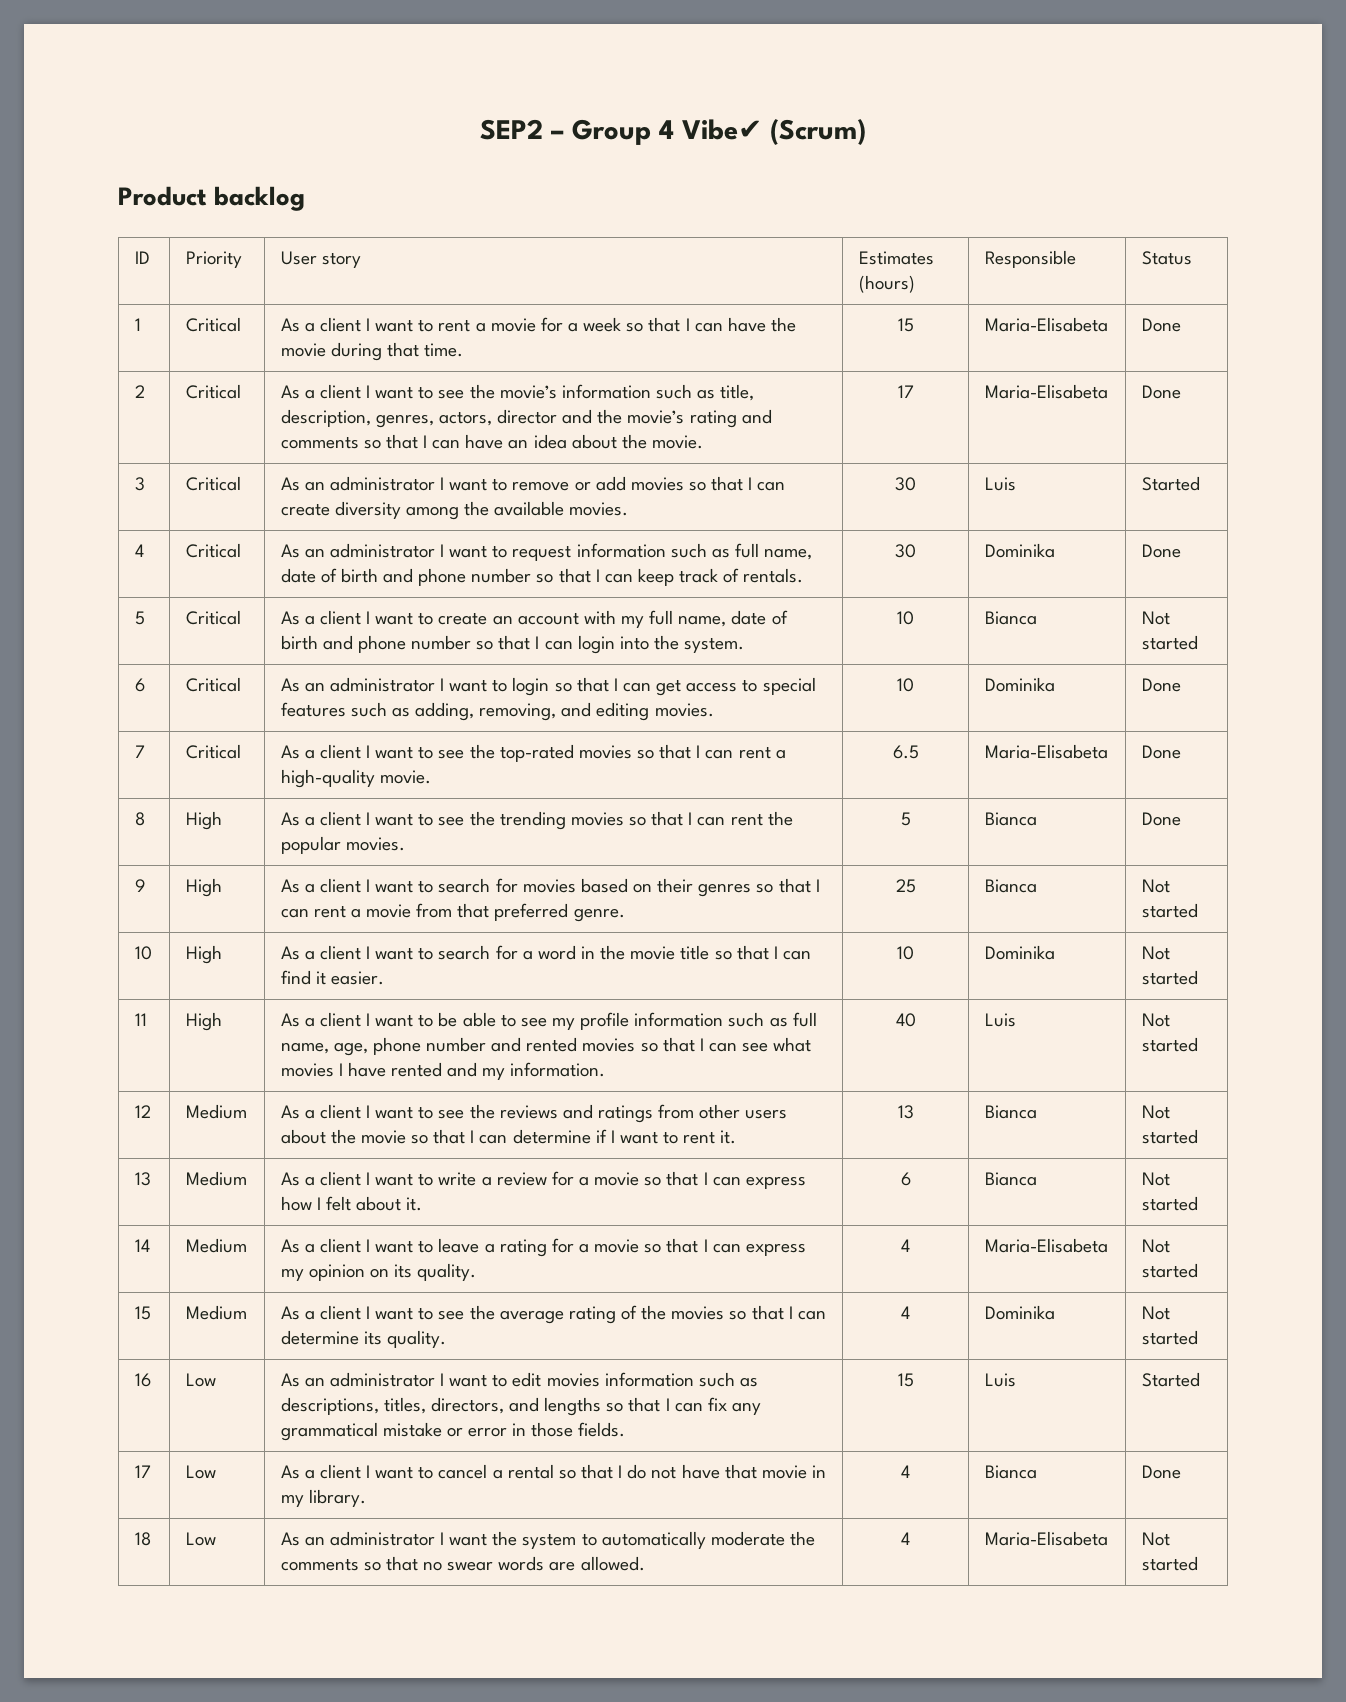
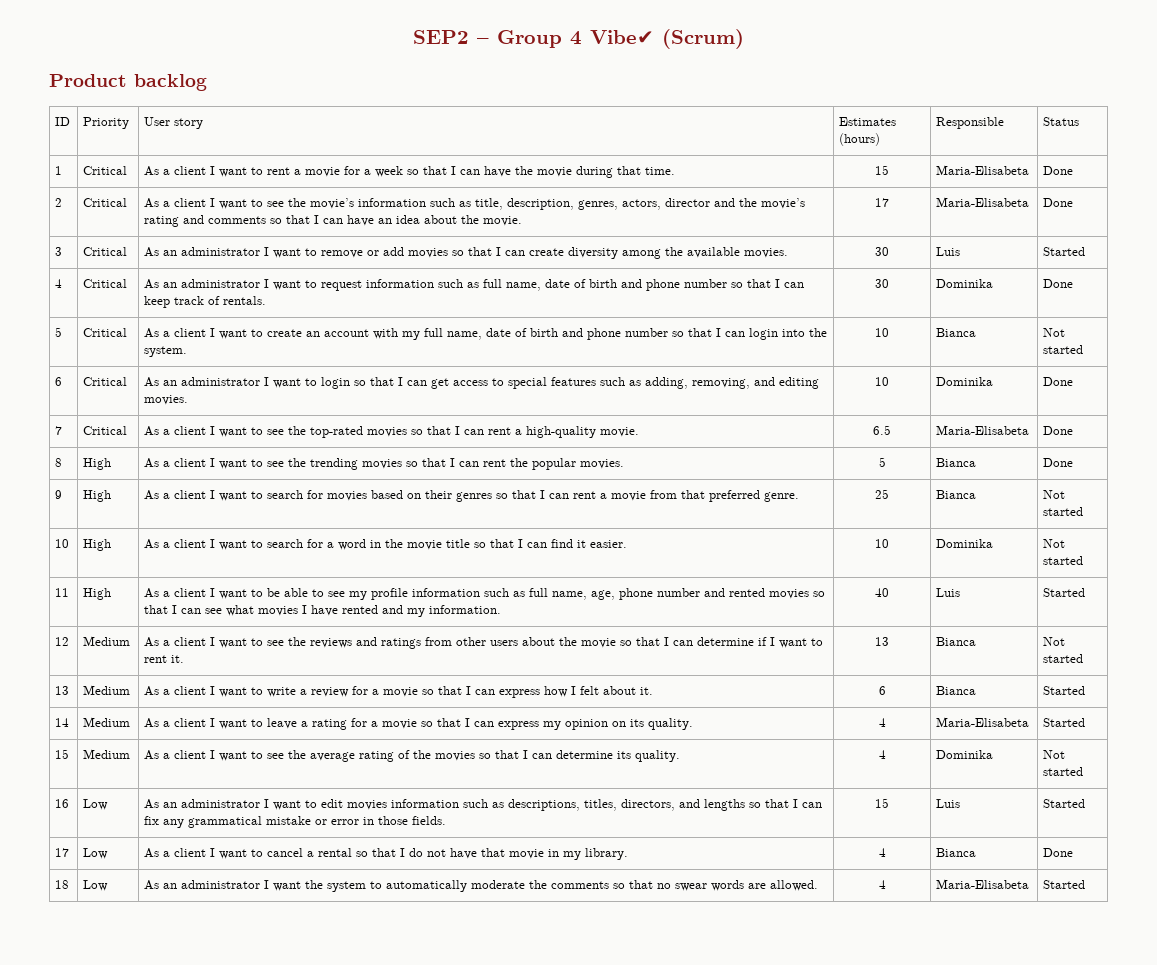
[1141,1013,1170,1027] [1141,1037,1198,1052] Not started -> [1043,588,1086,597] Started
[1141,1172,1170,1186] [1141,1196,1198,1211] Not started -> [1043,686,1086,695] Started
[1141,1239,1170,1253] [1141,1263,1198,1278] Not started -> [1043,718,1086,727] Started
[1141,1532,1170,1546] [1141,1556,1198,1571] Not started -> [1043,880,1086,889] Started

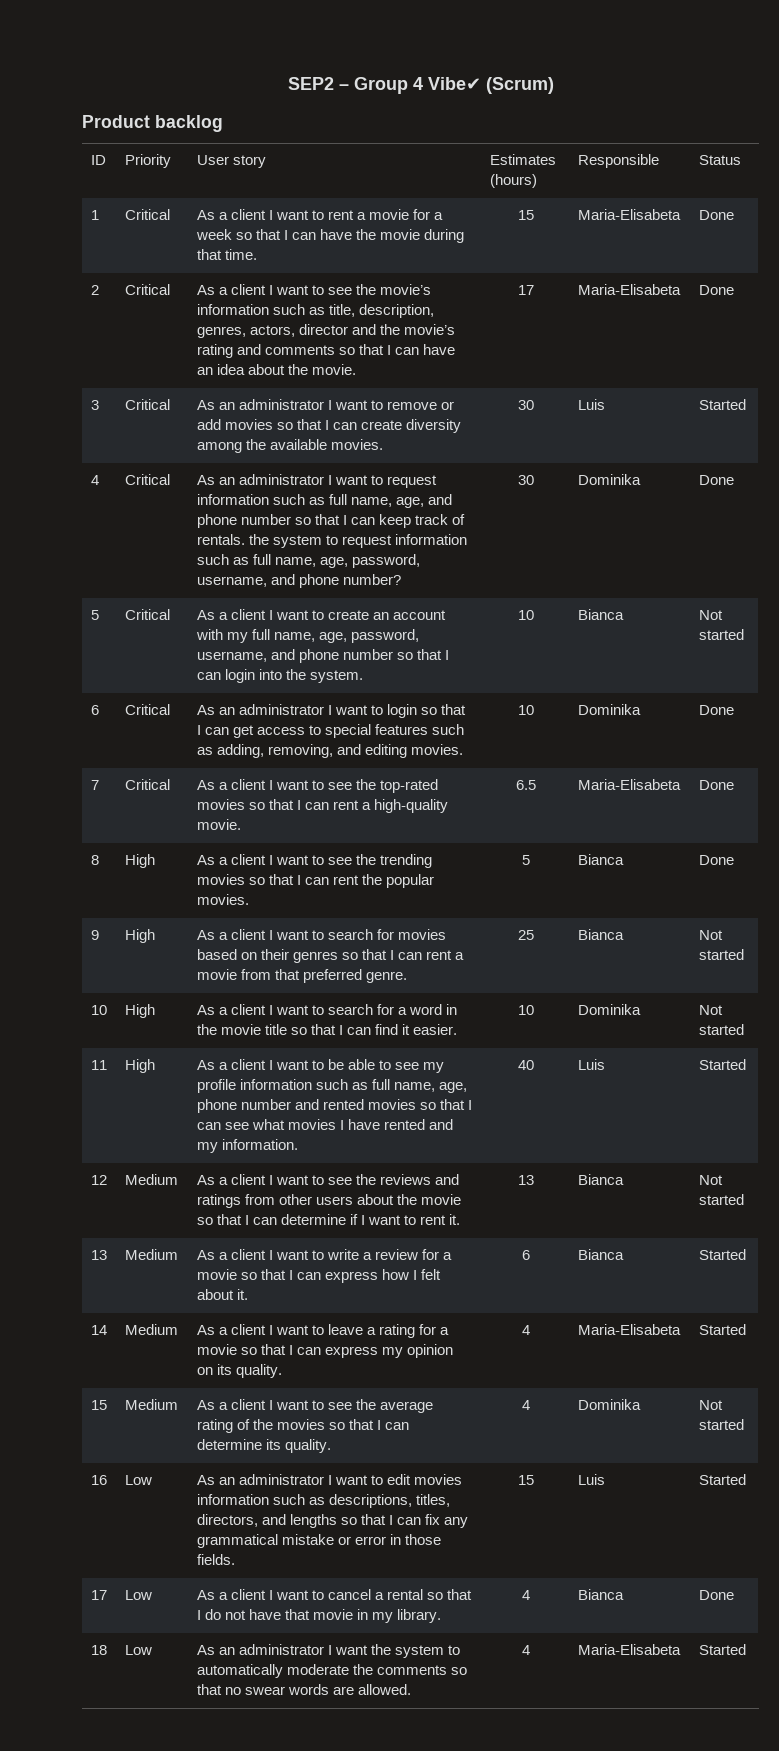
[545,279,618,288] date of birth -> [396,497,425,508] age,
(267, 300) none -> [248,534,468,548] [196,554,421,568] [196,574,402,588] the system to request information such as full name, age, password, username, and phone number?
[486,328,559,337] date of birth -> [319,629,420,643] [196,651,267,662] age, password, username,

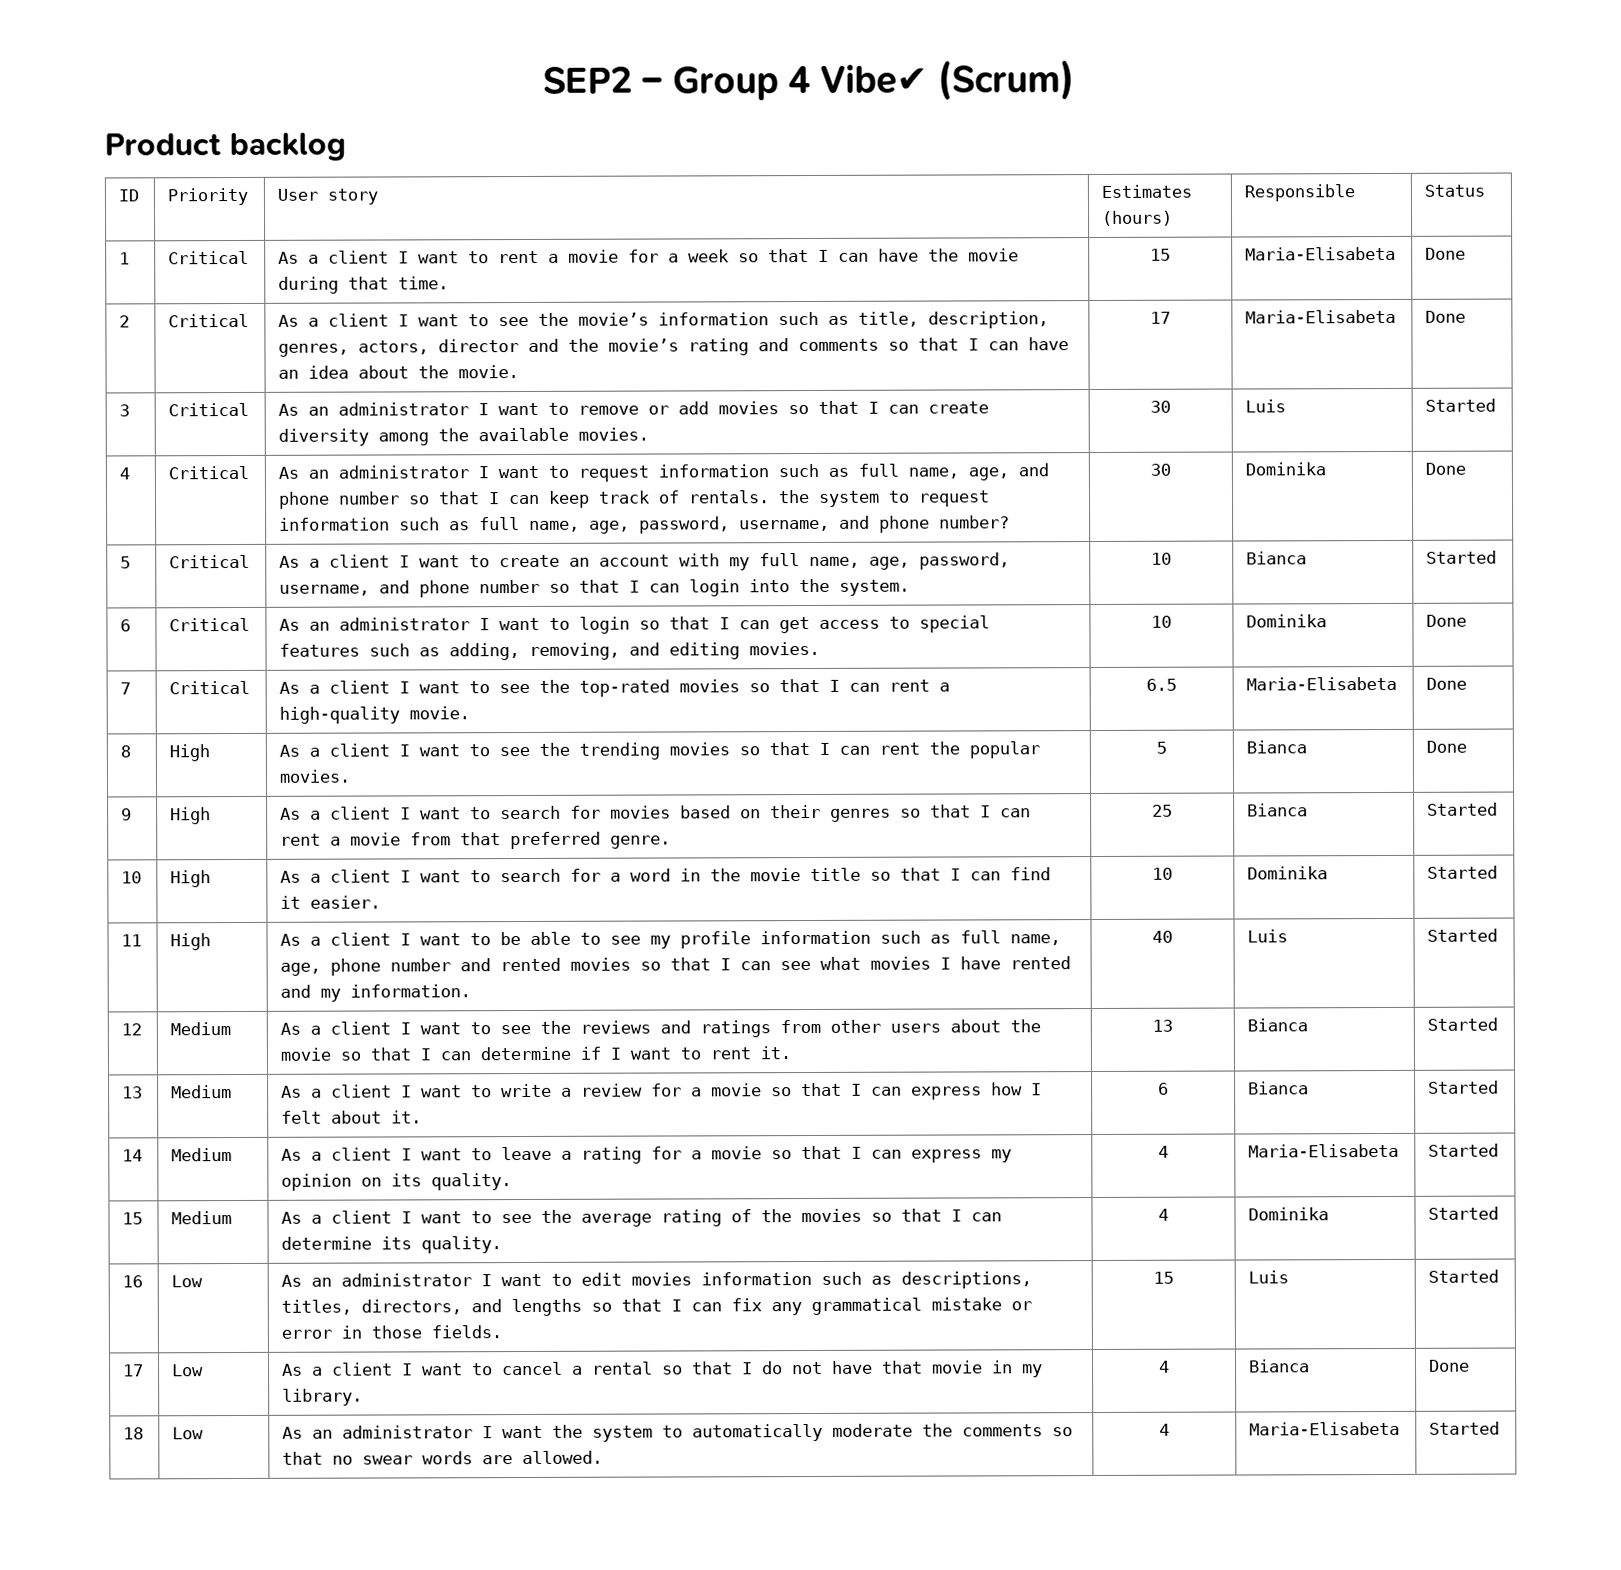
[698,610,723,620] [698,629,744,640] Not started -> [1426,550,1498,564] Started
[698,930,723,940] [698,949,744,960] Not started -> [1427,802,1499,816] Started
[698,1005,723,1015] [698,1024,744,1035] Not started -> [1427,865,1499,879] Started
[698,1175,723,1185] [698,1194,744,1205] Not started -> [1427,1017,1499,1031] Started
[698,1400,723,1410] [698,1419,744,1430] Not started -> [1428,1206,1500,1220] Started

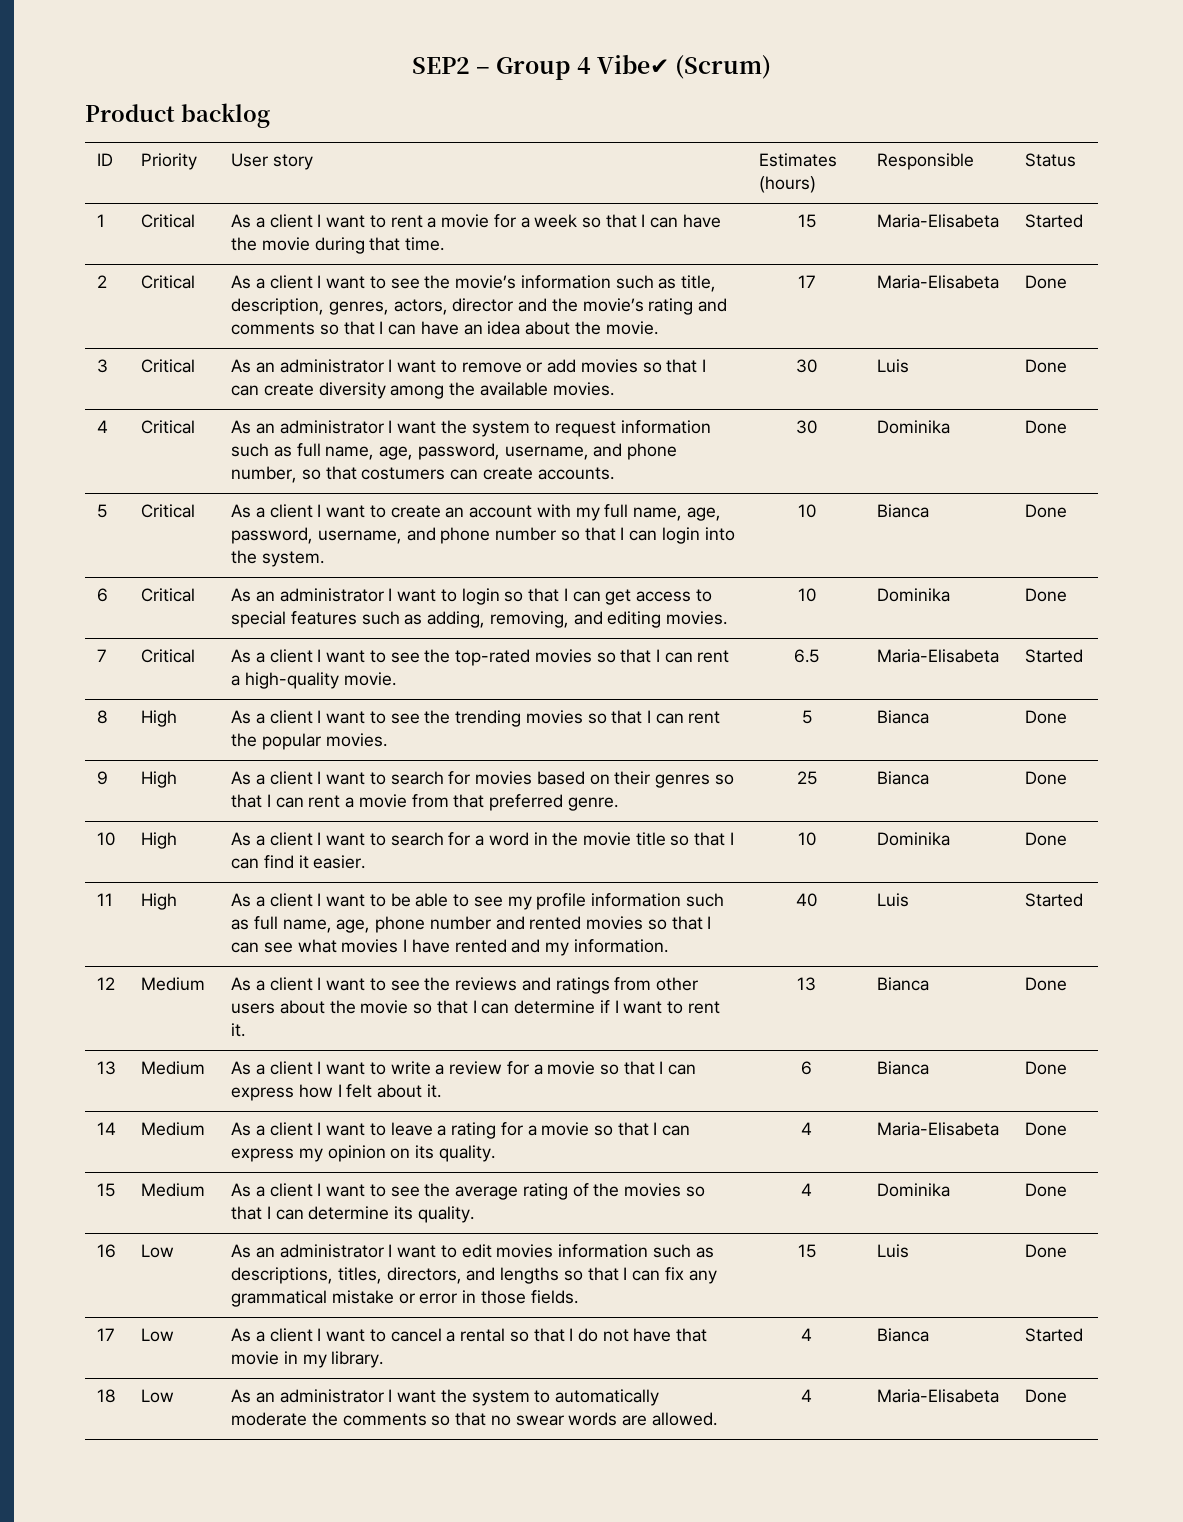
[1425,247,1467,260] Done -> [1025,214,1084,228] Started
[1425,398,1497,412] Started -> [1025,359,1068,373] Done
[548,463,1050,482] [278,490,771,509] to request information such as full name, age, and phone number so that I can keep track of rentals. -> (437, 427) none
[939,515,1011,529] number? -> [231,466,614,483] number, so that costumers can create accounts.
[1426,550,1498,564] Started -> [1025,504,1068,518] Done
[1426,677,1468,690] Done -> [1025,649,1084,663] Started
[1427,802,1499,816] Started -> [1025,771,1068,785] Done
[1427,865,1499,879] Started -> [1025,832,1068,846] Done
[1427,1017,1499,1031] Started -> [1025,977,1068,991] Done
[1428,1080,1500,1094] Started -> [1025,1061,1068,1075] Done
[1428,1143,1500,1157] Started -> [1025,1122,1068,1136] Done
[1428,1206,1500,1220] Started -> [1025,1183,1068,1197] Done
[1428,1269,1500,1283] Started -> [1025,1244,1068,1258] Done
[1429,1359,1471,1372] Done -> [1025,1328,1084,1342] Started
[1429,1421,1501,1435] Started -> [1025,1389,1068,1403] Done

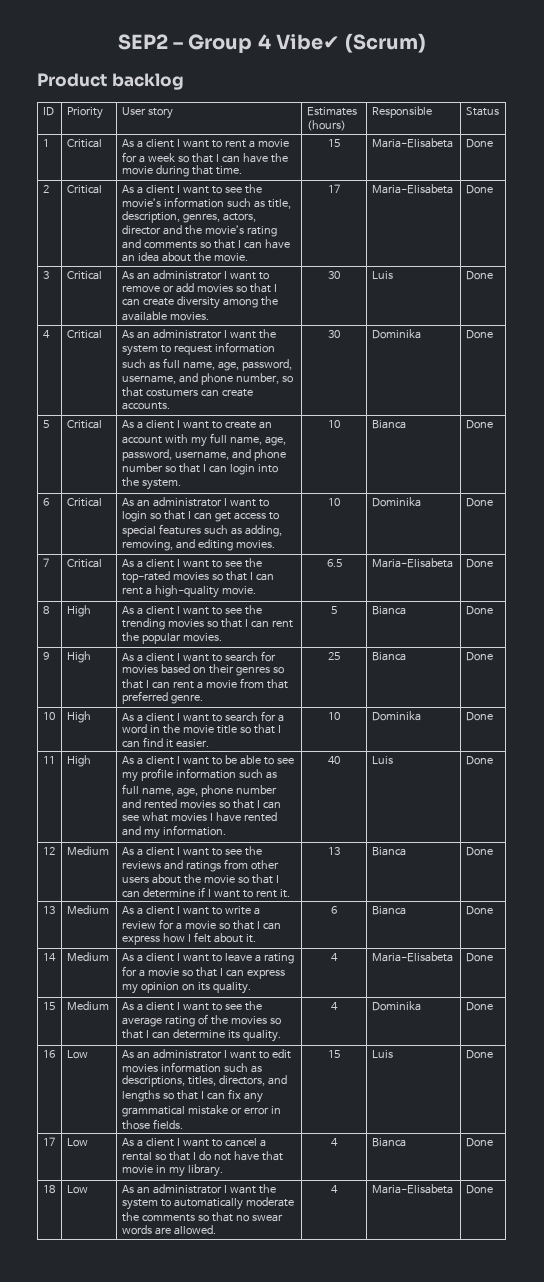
[1025,214,1084,228] Started -> [465,139,493,148] Done
[1025,649,1084,663] Started -> [465,559,493,568] Done
[1025,893,1084,907] Started -> [465,756,493,765] Done
[1025,1328,1084,1342] Started -> [465,1138,493,1147] Done

